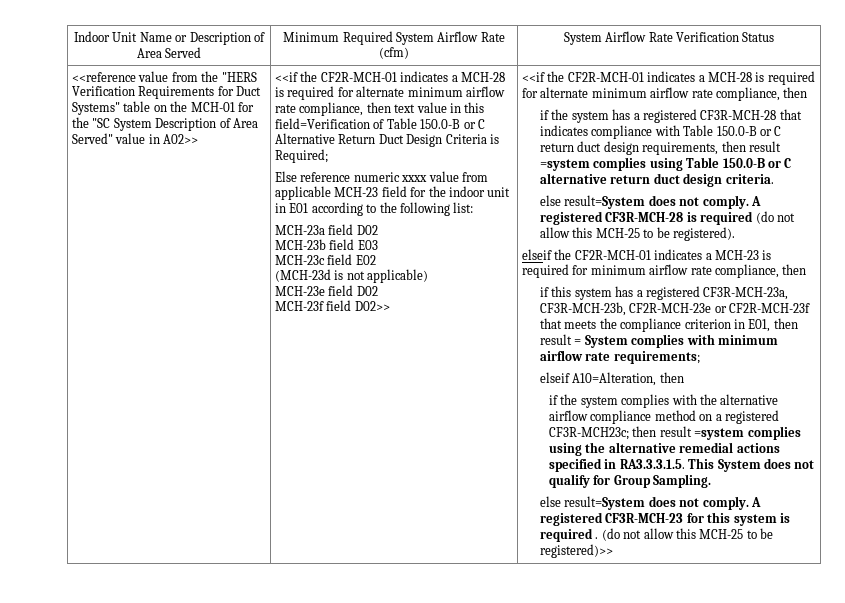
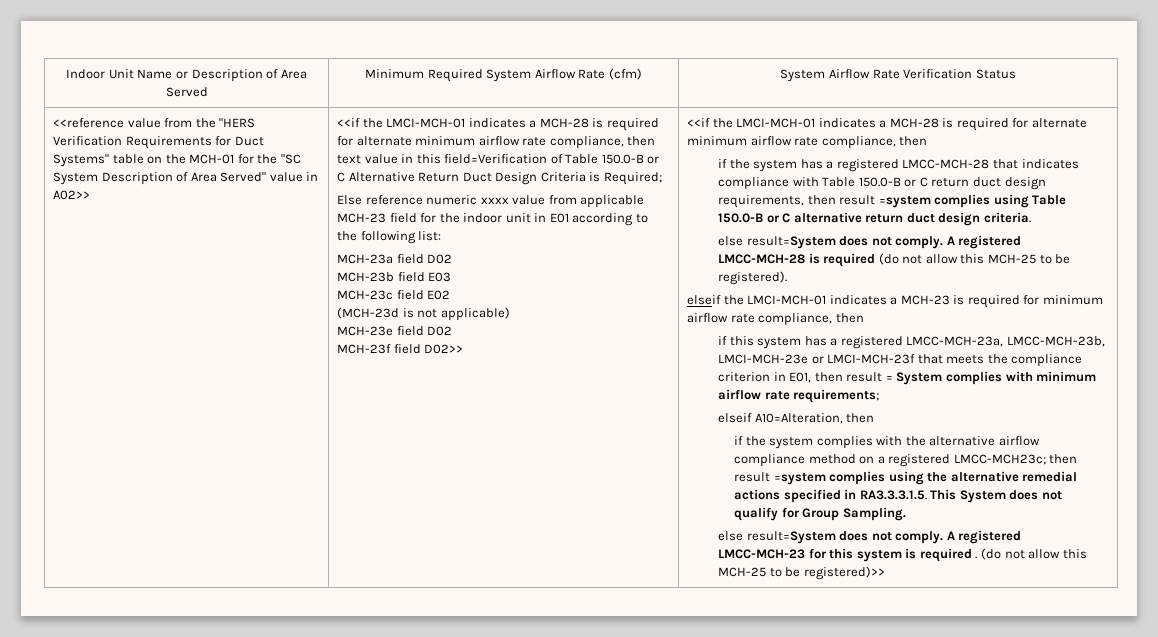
[320,72,397,82] CF2R-MCH-01 -> [386,118,466,128] LMCI-MCH-01
[567,72,644,82] CF2R-MCH-01 -> [736,118,816,128] LMCI-MCH-01
[700,110,777,120] CF3R-MCH-28 -> [902,159,990,169] LMCC-MCH-28
[605,212,684,222] CF3R-MCH-28 -> [718,254,806,264] LMCC-MCH-28
[574,250,651,260] CF2R-MCH-01 -> [747,295,827,305] LMCI-MCH-01
[703,287,789,300] [540,302,811,316] CF3R-MCH-23a, CF3R-MCH-23b, CF2R-MCH-23e or CF2R-MCH-23f -> [906,336,1105,347] [718,354,916,364] LMCC-MCH-23a, LMCC-MCH-23b, LMCI-MCH-23e or LMCI-MCH-23f
[549,427,630,440] CF3R-MCH23c; -> [953,454,1046,465] LMCC-MCH23c;
[605,513,684,523] CF3R-MCH-23 -> [718,549,806,559] LMCC-MCH-23

